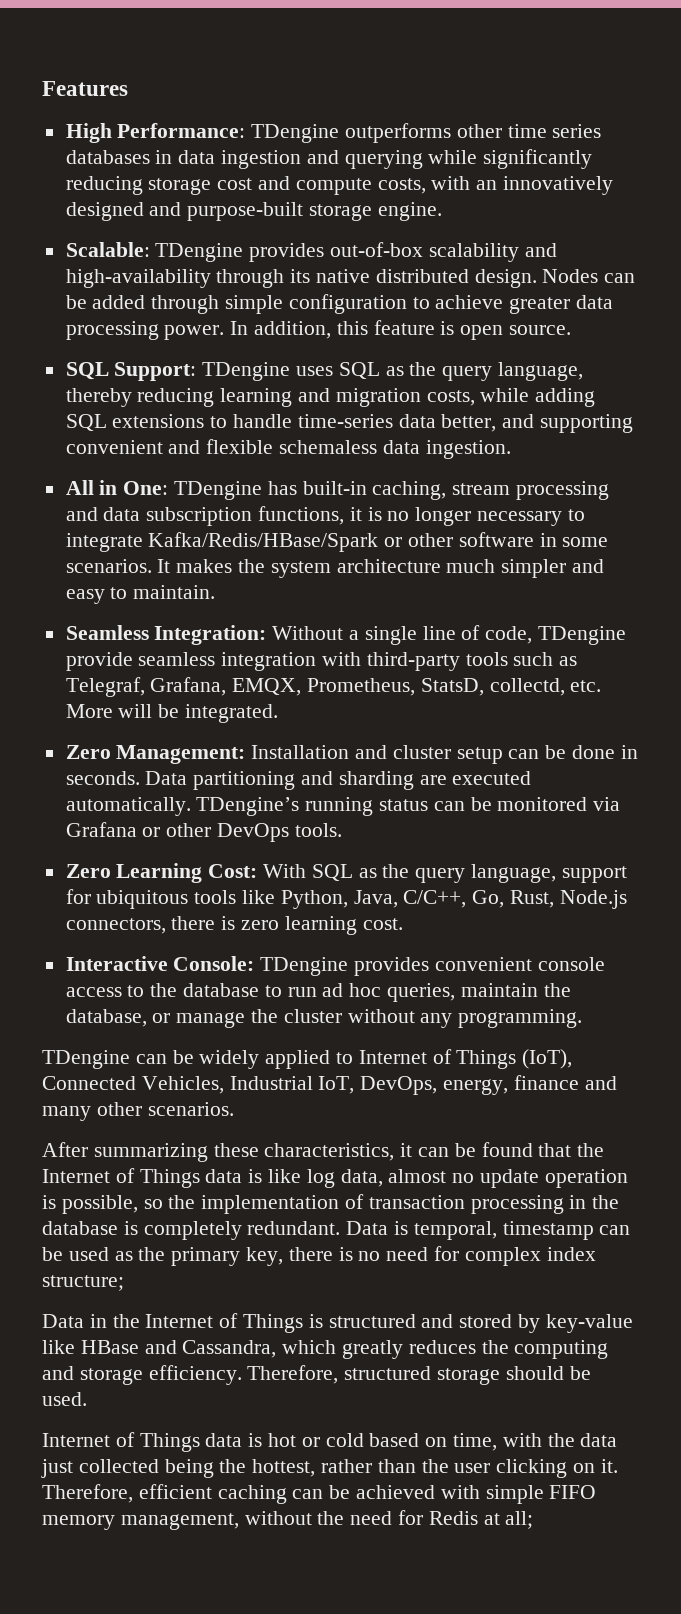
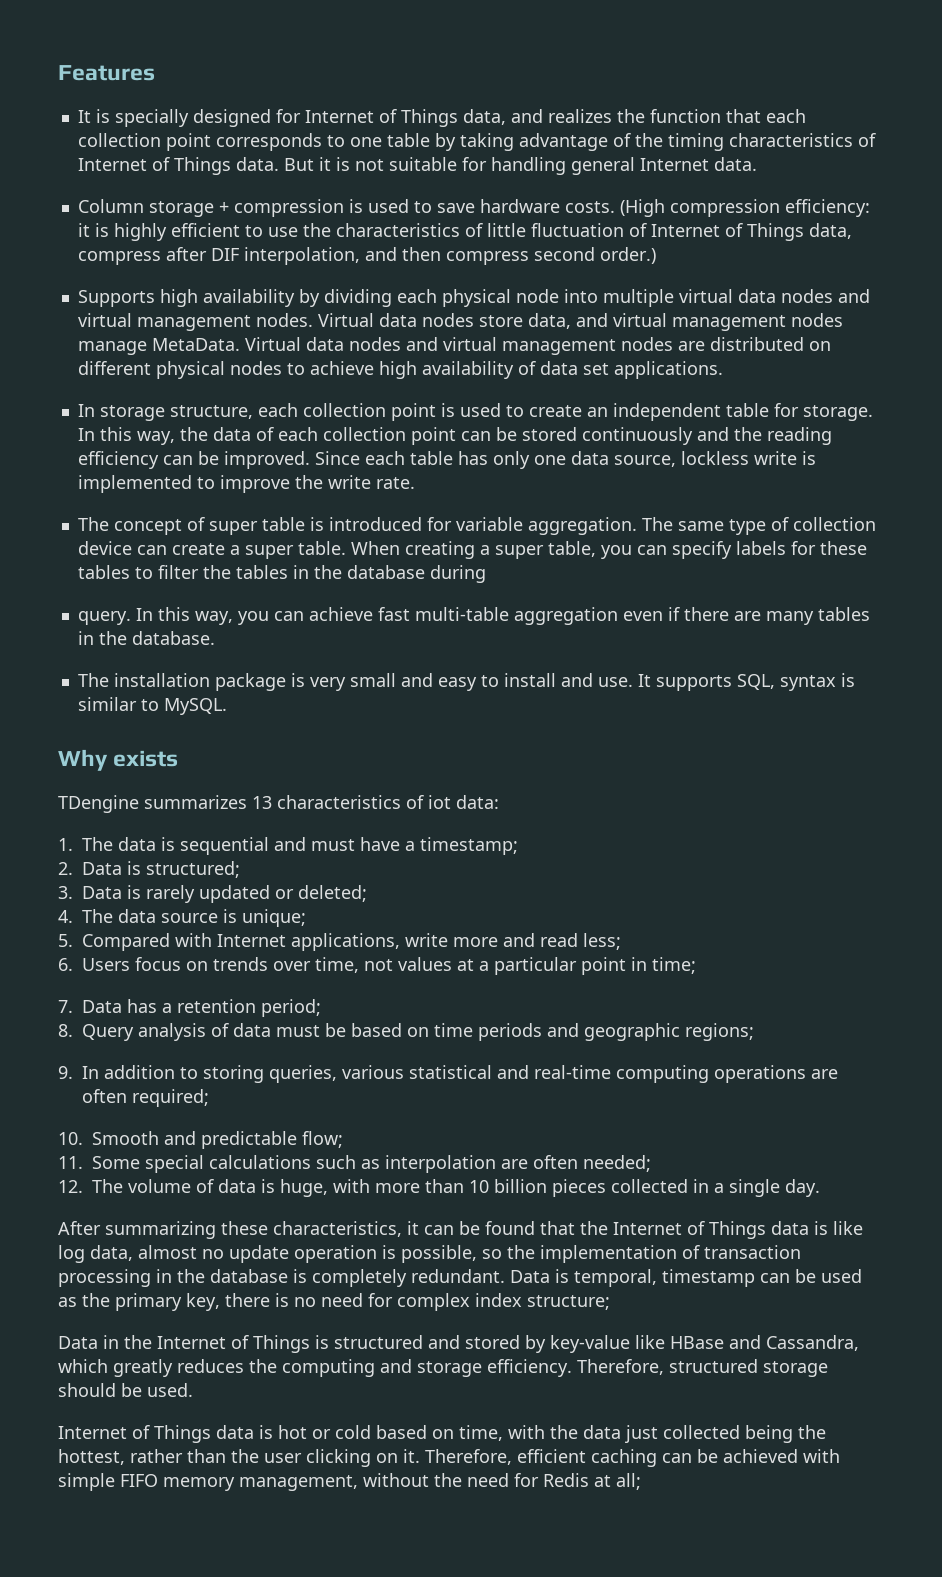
[65,123,602,143] [65,149,593,169] [65,176,614,195] [65,202,442,221] [65,242,557,262] [65,269,636,288] [65,294,614,314] [65,320,572,340] [65,362,584,381] [65,388,596,407] [65,414,634,433] [65,439,511,459] [65,480,610,500] [65,506,585,526] [65,532,609,552] [65,559,605,578] [65,585,216,604] [65,625,627,645] [65,652,578,671] [65,677,602,697] [65,704,279,723] [65,745,638,764] [65,771,532,790] [65,797,621,816] [65,822,342,842] [65,863,627,883] [65,889,627,909] [65,916,403,935] [65,956,605,976] [65,983,571,1002] [65,1009,583,1028] [42,1049,573,1069] [42,1075,617,1095] [42,1102,234,1121] High Performance: TDengine outperforms other time series databases in data ingestion and querying while significantly reducing storage cost and compute costs, with an innovatively designed and purpose-built storage engine. // Scalable: TDengine provides out-of-box scalability and high-availability through its native distributed design. Nodes can be added through simple configuration to achieve greater data processing power. In addition, this feature is open source. // SQL Support: TDengine uses SQL as the query language, thereby reducing learning and migration costs, while adding SQL extensions to handle time-series data better, and supporting convenient and flexible schemaless data ingestion. // All in One: TDengine has built-in caching, stream processing and data subscription functions, it is no longer necessary to integrate Kafka/Redis/HBase/Spark or other software in some scenarios. It makes the system architecture much simpler and easy to maintain. // Seamless Integration: Without a single line of code, TDengine provide seamless integration with third-party tools such as Telegraf, Grafana, EMQX, Prometheus, StatsD, collectd, etc. More will be integrated. // Zero Management: Installation and cluster setup can be done in seconds. Data partitioning and sharding are executed automatically. TDengine’s running status can be monitored via Grafana or other DevOps tools. // Zero Learning Cost: With SQL as the query language, support for ubiquitous tools like Python, Java, C/C++, Go, Rust, Node.js connectors, there is zero learning cost. // Interactive Console: TDengine provides convenient console access to the database to run ad hoc queries, maintain the database, or manage the cluster without any programming. // TDengine can be widely applied to Internet of Things (IoT), Connected Vehicles, Industrial IoT, DevOps, energy, finance and many other scenarios. -> [77,109,806,127] [77,133,876,151] [77,157,757,175] [77,199,870,217] [77,223,852,241] [77,247,656,265] [77,289,870,307] [77,313,843,331] [77,337,831,355] [77,361,723,379] [77,403,873,421] [77,427,832,445] [77,451,816,469] [77,475,415,493] [77,517,876,535] [77,541,867,559] [77,565,486,583] [77,607,870,625] [77,631,215,645] [77,673,855,691] [77,697,227,715] [58,749,179,771] [58,795,499,813] [58,837,518,855] [58,861,240,878] [58,885,367,903] [58,909,306,927] [58,933,621,951] [58,957,696,975] [58,999,321,1017] [58,1023,754,1041] [58,1065,838,1083] [82,1089,209,1107] [58,1131,343,1149] [58,1155,651,1173] [58,1179,820,1197] It is specially designed for Internet of Things data, and realizes the function that each collection point corresponds to one table by taking advantage of the timing characteristics of Internet of Things data. But it is not suitable for handling general Internet data. // Column storage + compression is used to save hardware costs. (High compression efficiency: it is highly efficient to use the characteristics of little fluctuation of Internet of Things data, compress after DIF interpolation, and then compress second order.) // Supports high availability by dividing each physical node into multiple virtual data nodes and virtual management nodes. Virtual data nodes store data, and virtual management nodes manage MetaData. Virtual data nodes and virtual management nodes are distributed on different physical nodes to achieve high availability of data set applications. // In storage structure, each collection point is used to create an independent table for storage. In this way, the data of each collection point can be stored continuously and the reading efficiency can be improved. Since each table has only one data source, lockless write is implemented to improve the write rate. // The concept of super table is introduced for variable aggregation. The same type of collection device can create a super table. When creating a super table, you can specify labels for these tables to filter the tables in the database during // query. In this way, you can achieve fast multi-table aggregation even if there are many tables in the database. // The installation package is very small and easy to install and use. It supports SQL, syntax is similar to MySQL. // Why exists // TDengine summarizes 13 characteristics of iot data: // 1. The data is sequential and must have a timestamp; // 2. Data is structured; // 3. Data is rarely updated or deleted; // 4. The data source is unique; // 5. Compared with Internet applications, write more and read less; // 6. Users focus on trends over time, not values at a particular point in time; // 7. Data has a retention period; // 8. Query analysis of data must be based on time periods and geographic regions; // 9. In addition to storing queries, various statistical and real-time computing operations are often required; // 10. Smooth and predictable flow; // 11. Some special calculations such as interpolation are often needed; // 12. The volume of data is huge, with more than 10 billion pieces collected in a single day.

